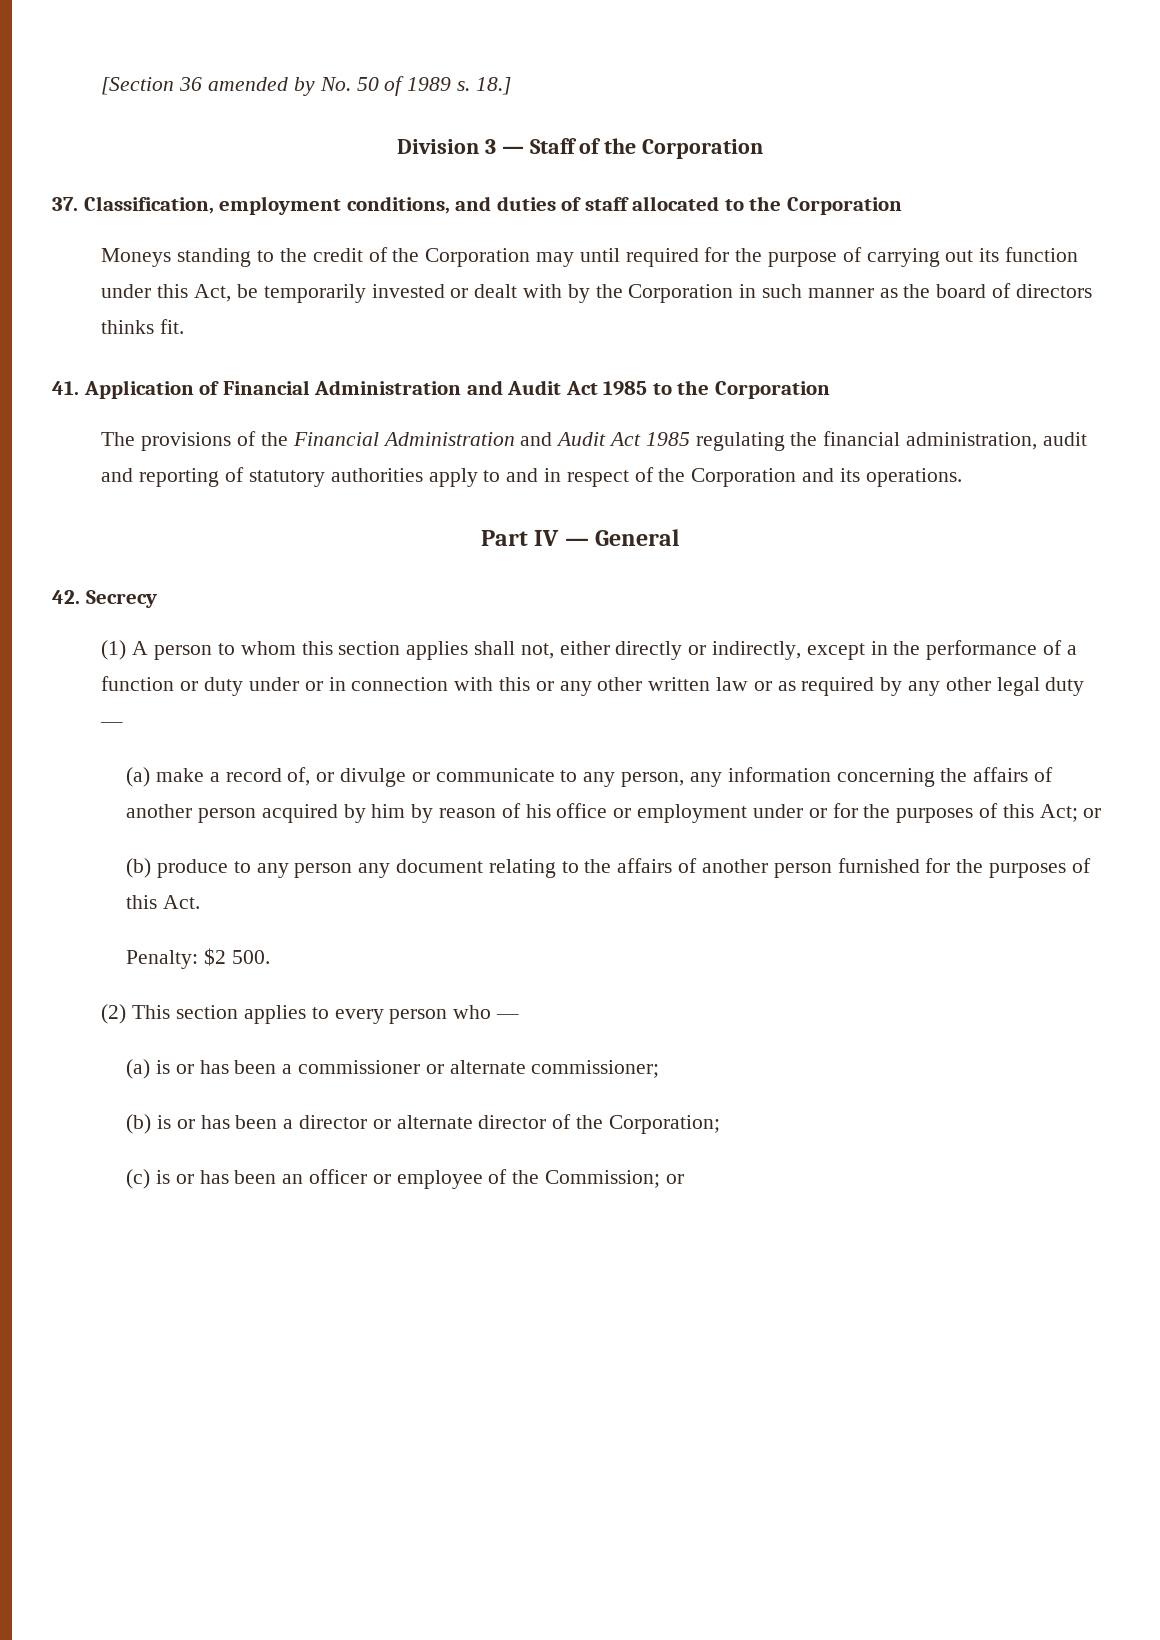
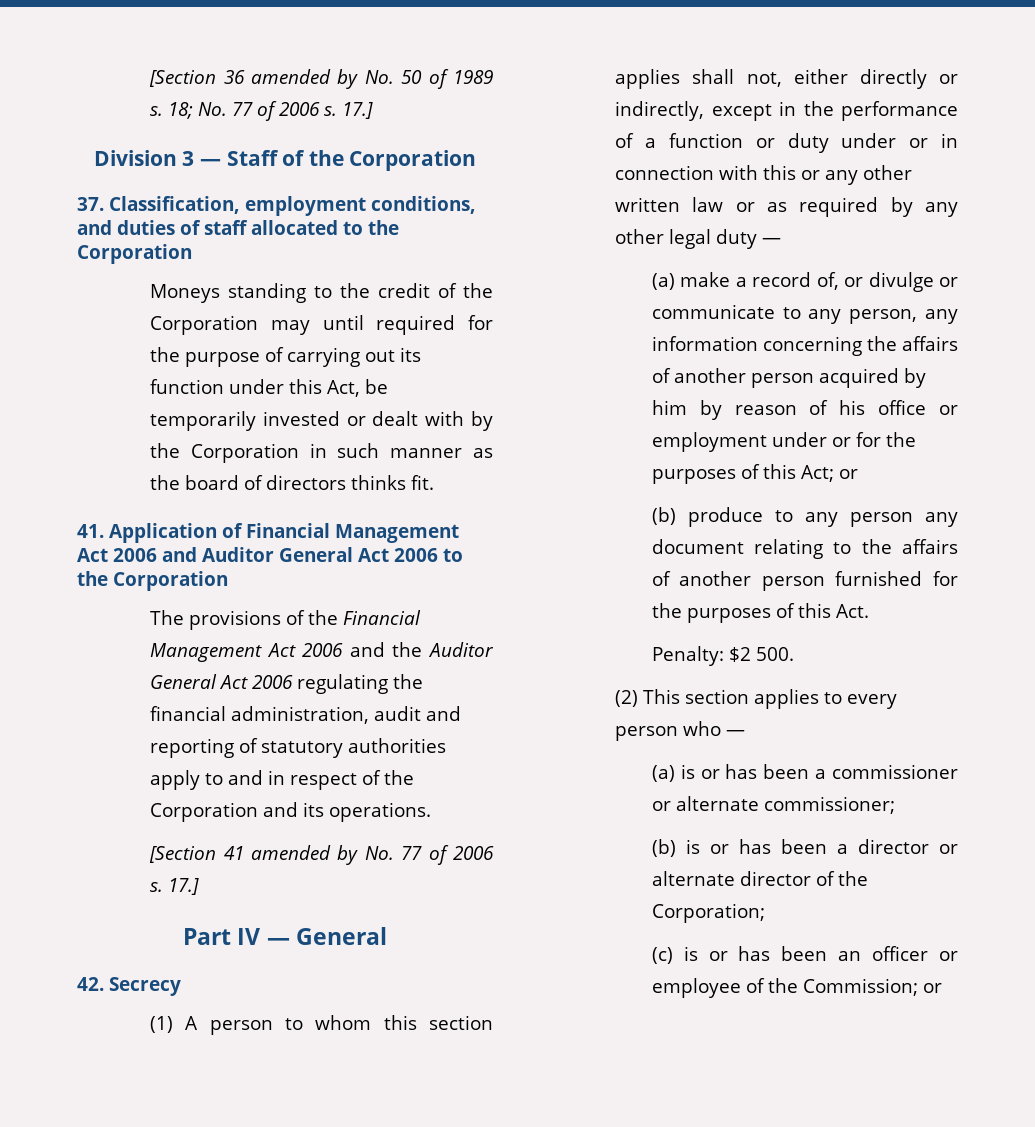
[475,77,511,95] 18.] -> [168,101,374,121] 18; No. 77 of 2006 s. 17.]
[314,380,648,396] Administration and Audit Act 1985 -> [335,524,459,543] [77,547,438,562] Management Act 2006 and Auditor General Act 2006
[382,432,690,446] Administration and Audit Act 1985 -> [150,642,494,662] [150,674,294,689] Management Act 2006 and the Auditor General Act 2006
(962, 477) none -> [149,845,495,865] [150,878,200,895] // [Section 41 amended by No. 77 of 2006 s. 17.]

